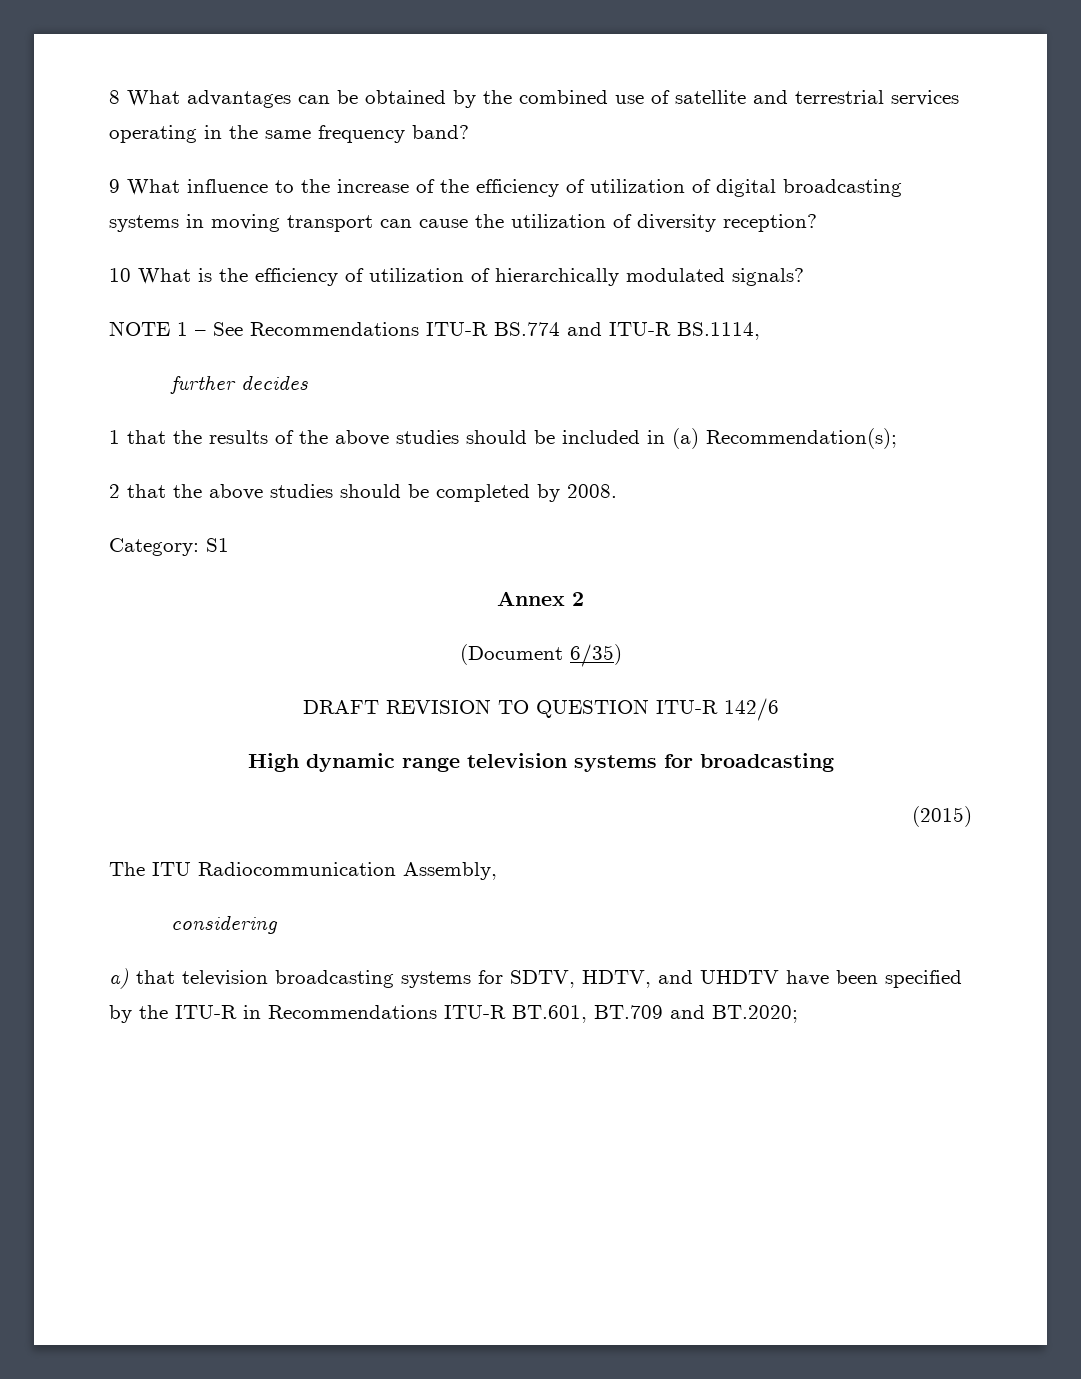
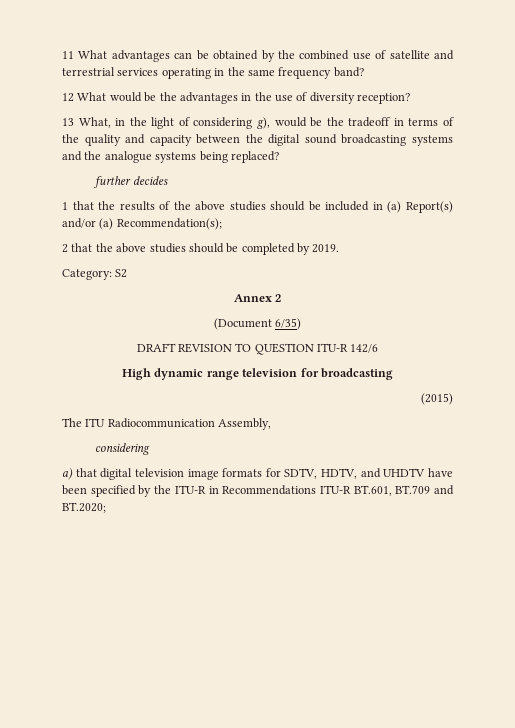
[109,90,120,104] 8 -> [62,51,74,59] 11
[109,179,902,197] [109,214,817,232] [109,268,804,286] [109,321,760,340] 9 What influence to the increase of the efficiency of utilization of digital broadcasting systems in moving transport can cause the utilization of diversity reception? // 10 What is the efficiency of utilization of hierarchically modulated signals? // NOTE 1 – See Recommendations ITU-R BS.774 and ITU-R BS.1114, -> [62,92,411,104] [62,117,454,129] [62,134,453,146] [62,151,279,163] 12 What would be the advantages in the use of diversity reception? // 13 What, in the light of considering g), would be the tradeoff in terms of the quality and capacity between the digital sound broadcasting systems and the analogue systems being replaced?
(699, 438) none -> [406,201,454,213] [62,218,114,230] Report(s) and/or (a)
[567,484,617,498] 2008. -> [312,244,340,253] 2019.
[206,538,229,552] S1 -> [115,269,128,278] S2
[573,755,657,772] systems -> (298, 372) none
[182,970,471,988] television broadcasting systems -> [100,468,263,480] digital television image formats

